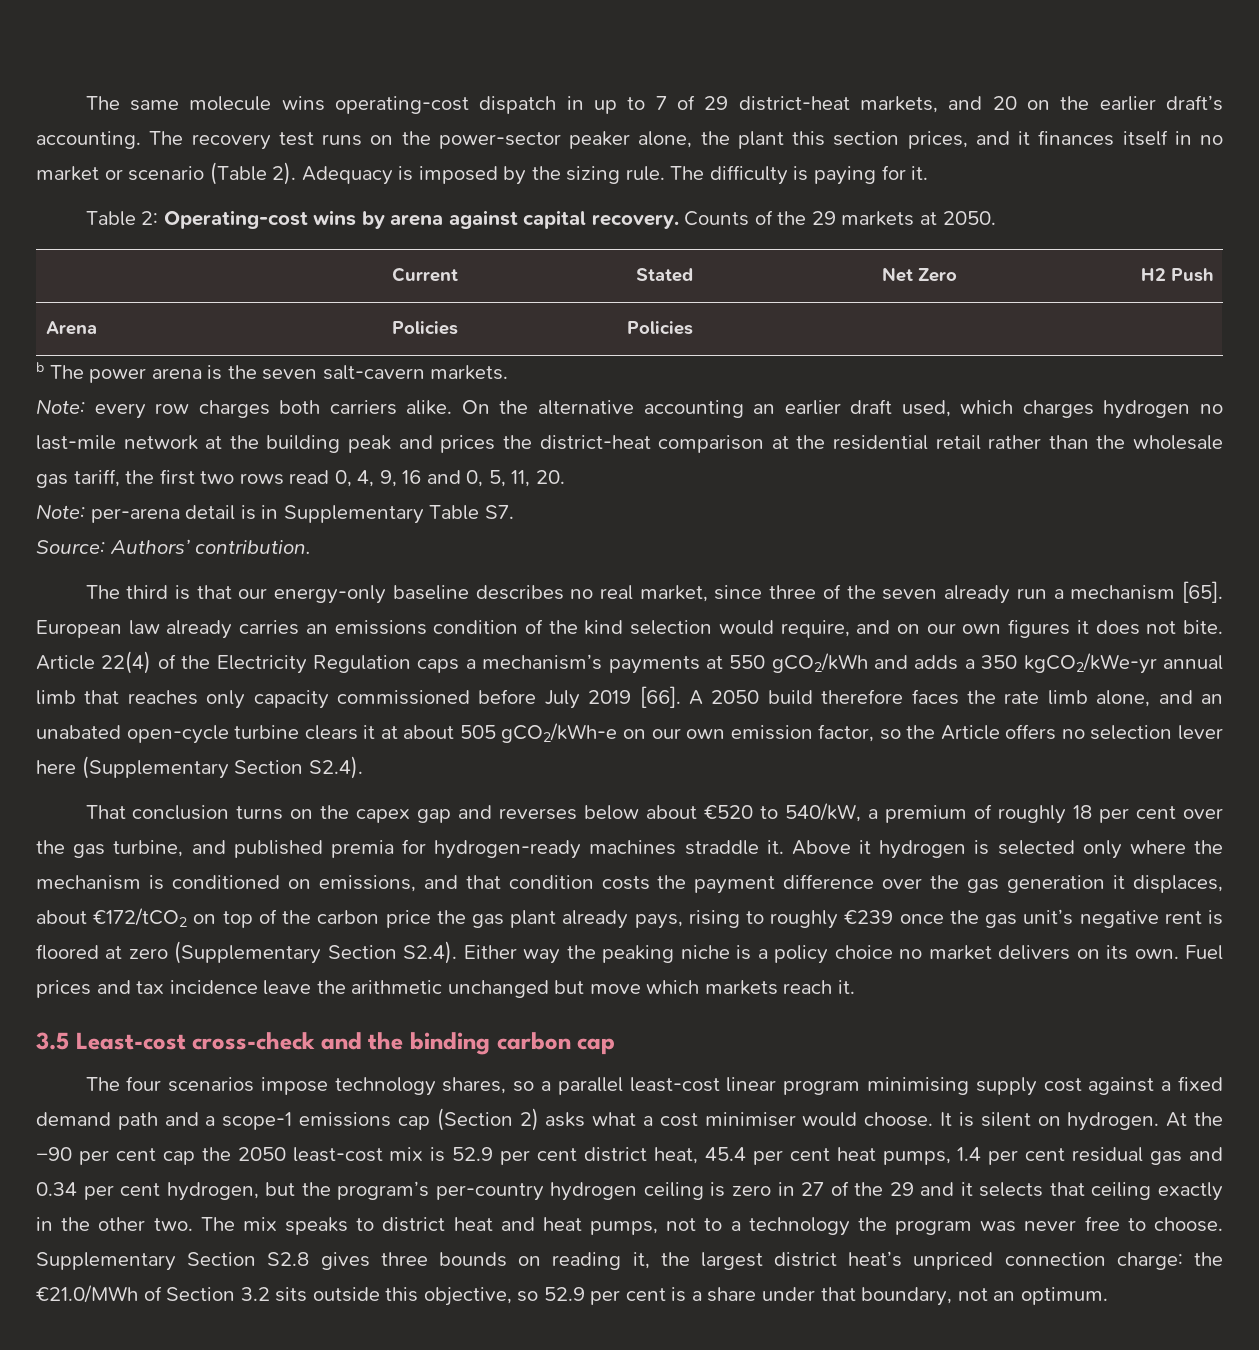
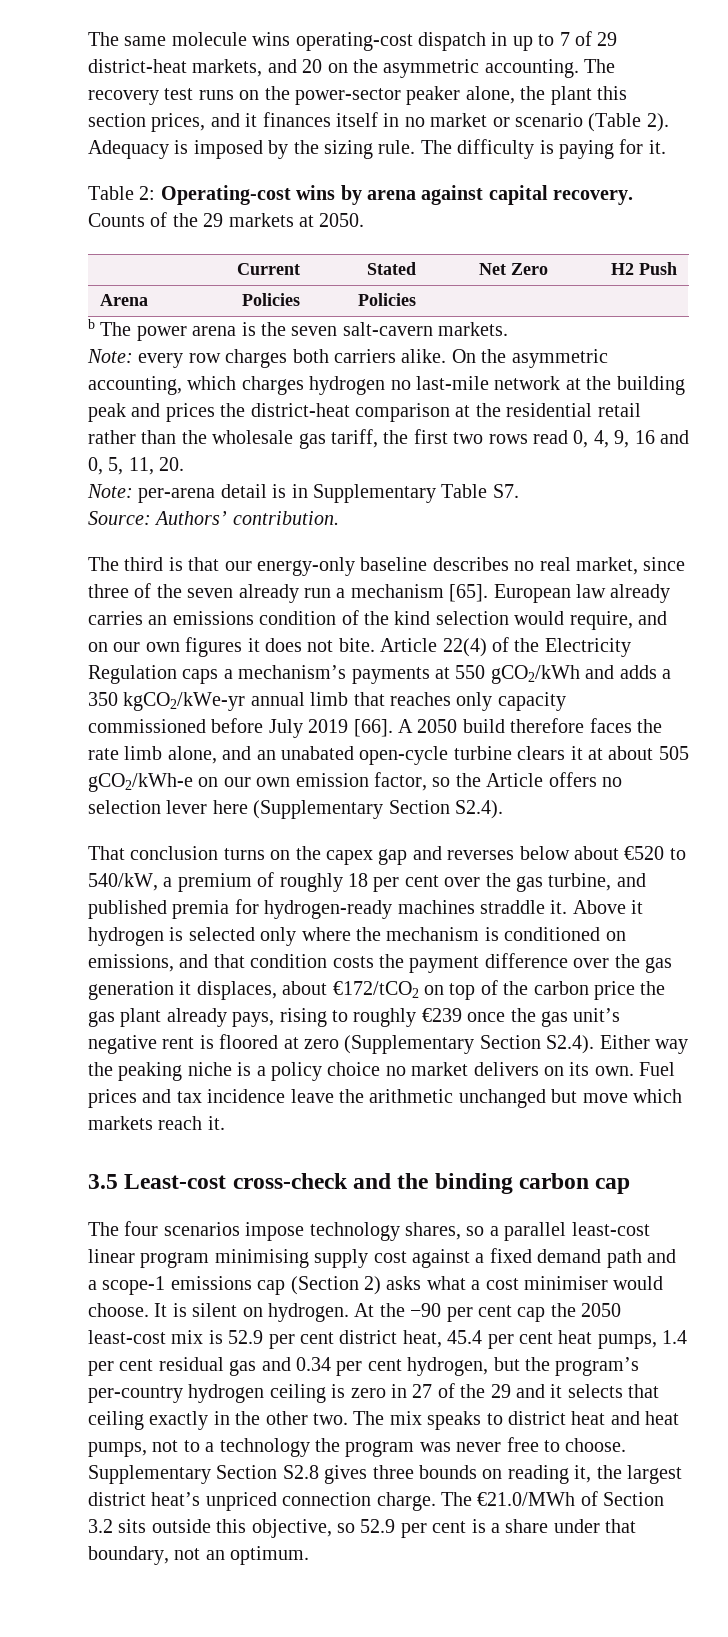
[1099,95,1223,111] earlier draft’s -> [383,59,480,78] asymmetric
[538,399,951,418] alternative accounting an earlier draft used, -> [511,349,608,368] [88,376,182,395] asymmetric accounting,
[1116,1252,1223,1270] charge: the -> [376,1492,472,1511] charge. The

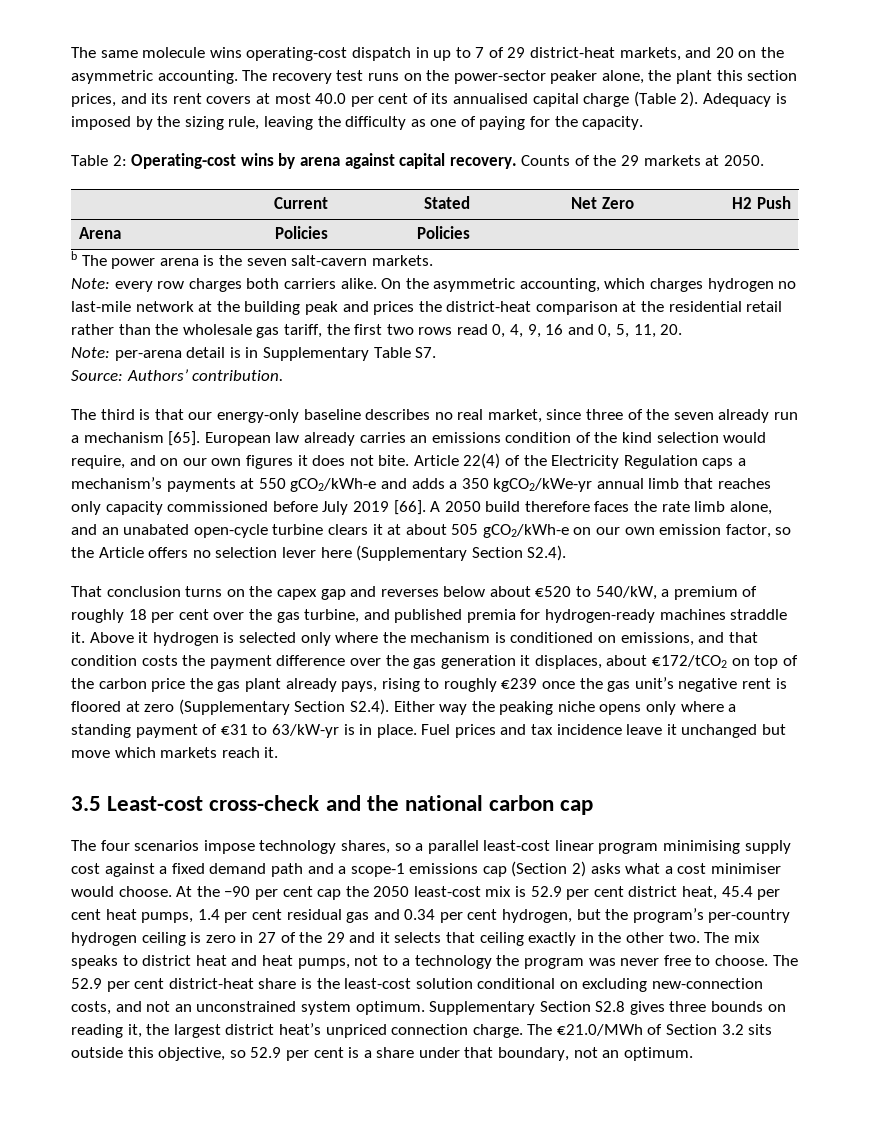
[245,112,583,127] it finances itself in no market or scenario -> [151,93,630,107] its rent covers at most 40.0 per cent of its annualised capital charge
[378,139,666,159] rule. The difficulty is paying for it. -> [228,116,644,130] rule, leaving the difficulty as one of paying for the capacity.
[490,665,580,684] gCO2/kWh -> [290,478,377,492] gCO2/kWh-e
[237,1062,634,1081] is a policy choice no market delivers on its own. -> [599,701,737,715] [71,724,417,738] opens only where a standing payment of €31 to 63/kW-yr is in place.
[339,1089,454,1103] the arithmetic -> [666,724,677,735] it
[434,1173,513,1194] binding -> [405,795,484,811] national
[154,1303,349,1322] It is silent on hydrogen. -> (172, 891) none
(627, 1445) none -> [772,955,798,966] [71,978,764,992] [71,1001,425,1015] The 52.9 per cent district-heat share is the least-cost solution conditional on excluding new-connection costs, and not an unconstrained system optimum.

